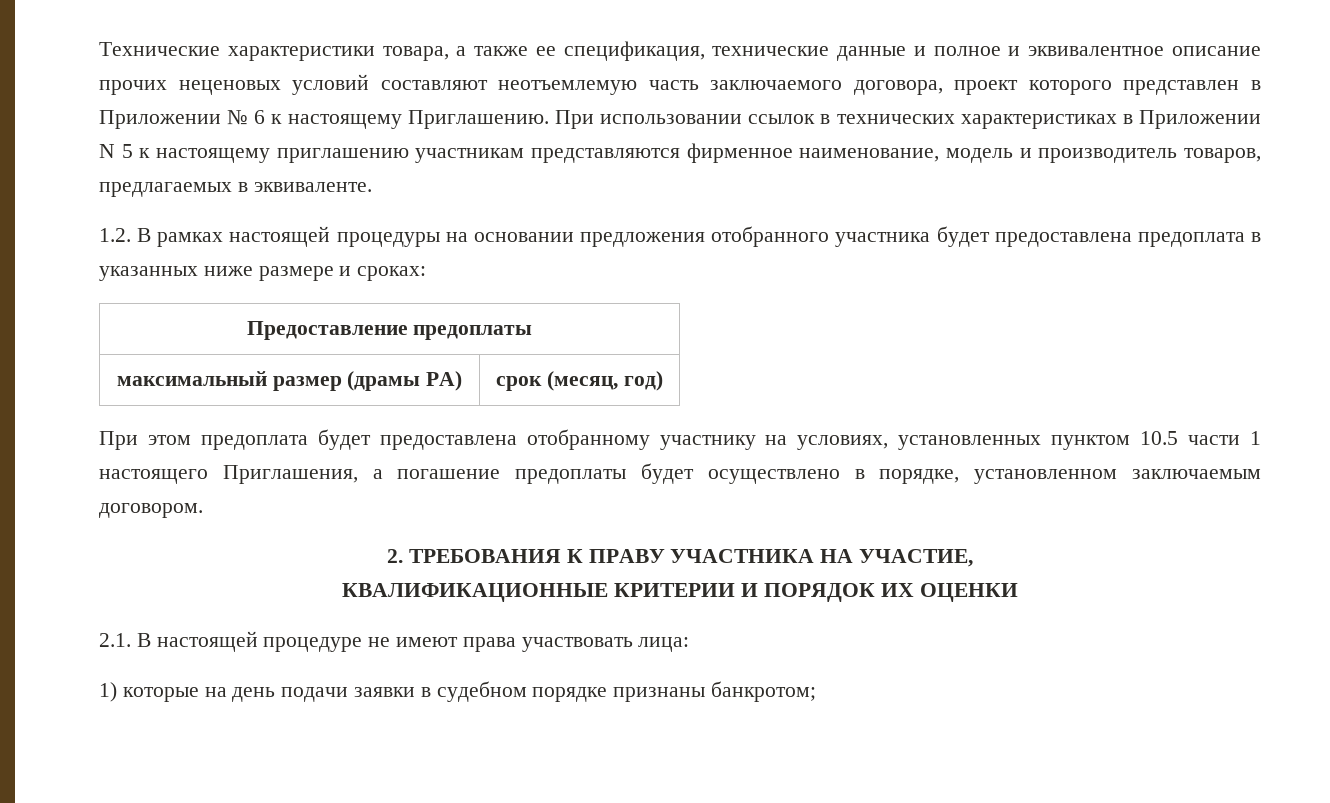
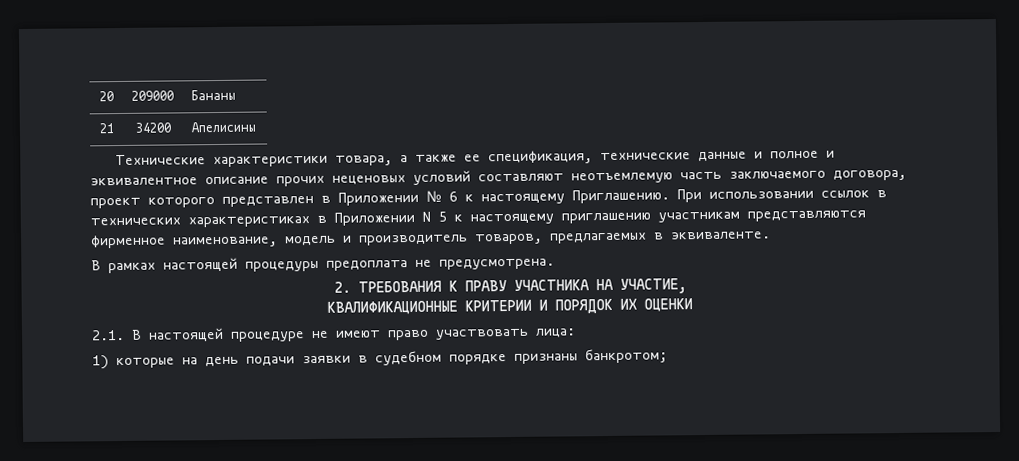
(99, 49) none -> [98,91,114,102] [131,90,174,101] [190,89,236,101] [98,123,114,134] [134,122,171,133] [190,121,256,134] 20 | 209000 | Бананы // 21 | 34200 | Апелисины //
[99,228,131,242] 1.2. -> (771, 236) none
[445,226,1261,247] [99,266,427,281] [246,321,533,340] [116,371,463,391] [496,371,663,391] [99,429,1261,450] [99,463,1261,484] [99,503,203,518] на основании предложения отобранного участника будет предоставлена предоплата в указанных ниже размере и сроках: // Предоставление предоплаты // максимальный размер (драмы РА) | срок (месяц, год) // При этом предоплата будет предоставлена отобранному участнику на условиях, установленных пунктом 10.5 части 1 настоящего Приглашения, а погашение предоплаты будет осуществлено в порядке, установленном заключаемым договором. -> [326,258,555,271] предоплата не предусмотрена.
[462,637,516,652] права -> [388,329,429,341] право

